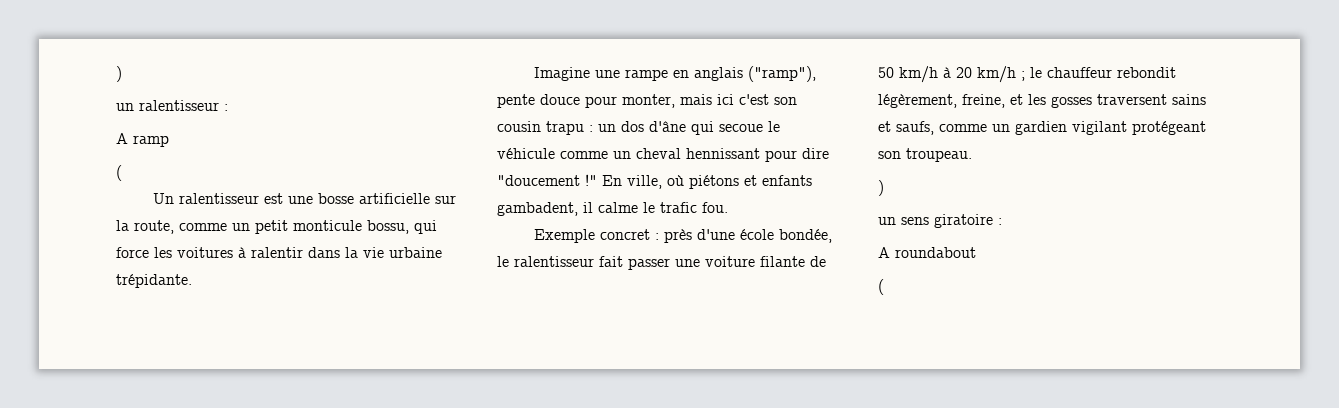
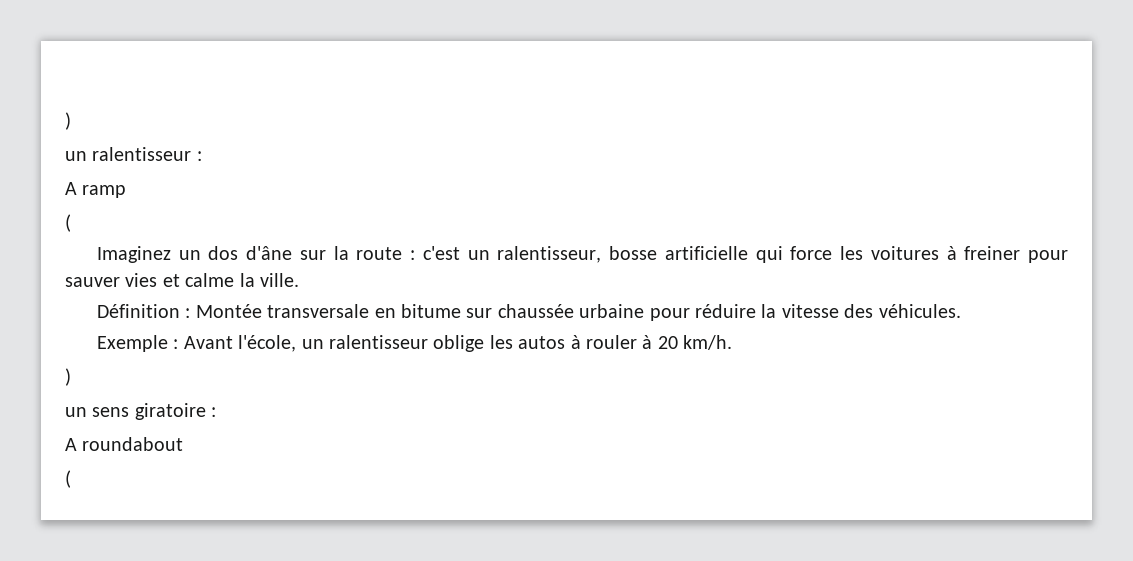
[153,193,457,204] [116,220,409,234] Un ralentisseur est une bosse artificielle sur la route, comme un petit monticule bossu, -> [96,246,748,263] Imaginez un dos d'âne sur la route : c'est un ralentisseur, bosse artificielle
[251,247,442,258] [116,274,192,288] [534,66,817,82] [497,94,797,108] [497,121,780,135] [497,148,829,162] [497,174,812,189] [497,202,728,216] [534,229,833,243] [497,256,826,270] [878,66,1176,83] [878,94,1206,108] [878,121,1206,135] [878,148,972,162] ralentir dans la vie urbaine trépidante. // Imagine une rampe en anglais ("ramp"), pente douce pour monter, mais ici c'est son cousin trapu : un dos d'âne qui secoue le véhicule comme un cheval hennissant pour dire "doucement !" En ville, où piétons et enfants gambadent, il calme le trafic fou. // Exemple concret : près d'une école bondée, le ralentisseur fait passer une voiture filante de 50 km/h à 20 km/h ; le chauffeur rebondit légèrement, freine, et les gosses traversent sains et saufs, comme un gardien vigilant protégeant son troupeau. -> [964,246,1068,263] [65,273,299,287] [96,304,961,321] [96,335,733,352] freiner pour sauver vies et calme la ville. // Définition : Montée transversale en bitume sur chaussée urbaine pour réduire la vitesse des véhicules. // Exemple : Avant l'école, un ralentisseur oblige les autos à rouler à 20 km/h.

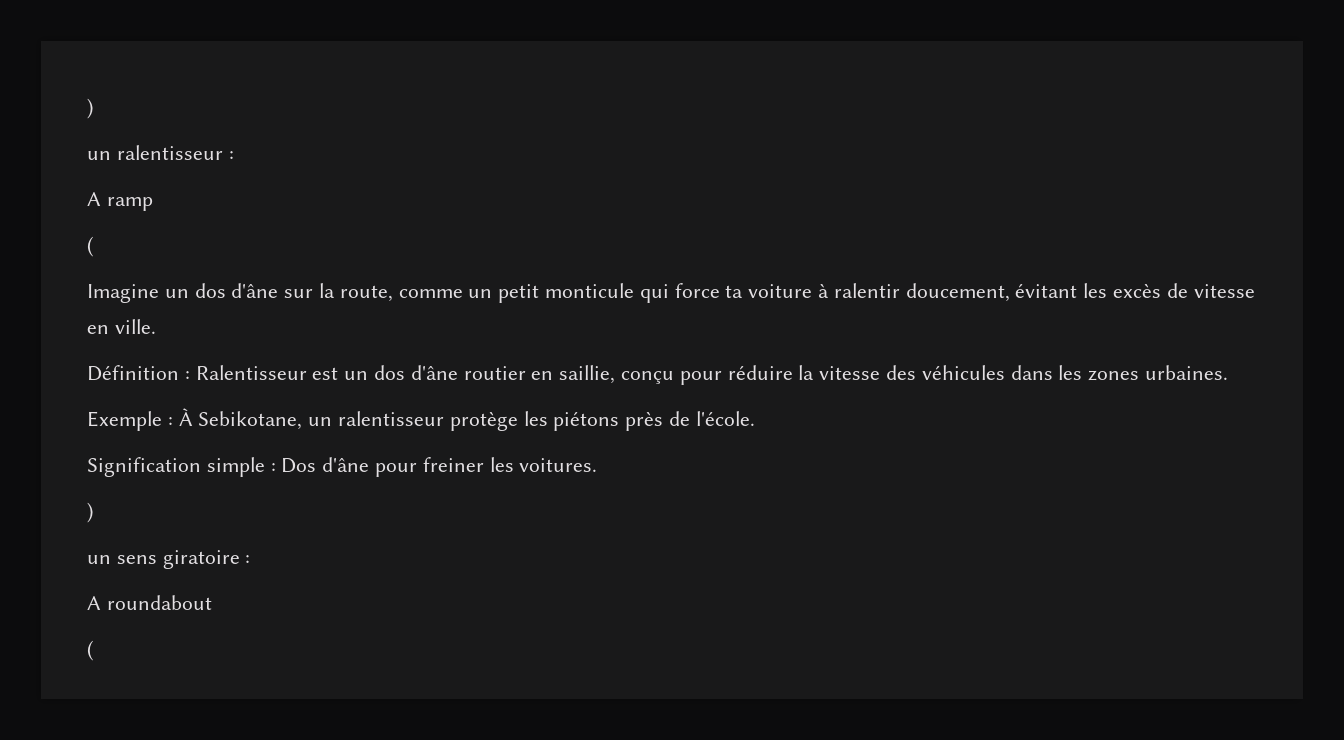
[96,246,171,263] Imaginez -> [87,284,159,303] Imagine
[356,246,1068,263] [65,273,299,287] [96,304,645,318] route : c'est un ralentisseur, bosse artificielle qui force les voitures à freiner pour sauver vies et calme la ville. // Définition : Montée transversale en bitume sur chaussée urbaine -> [339,283,1255,303] [87,319,156,334] [87,365,675,384] route, comme un petit monticule qui force ta voiture à ralentir doucement, évitant les excès de vitesse en ville. // Définition : Ralentisseur est un dos d'âne routier en saillie, conçu
[878,304,961,318] [96,335,733,352] véhicules. // Exemple : Avant l'école, un ralentisseur oblige les autos à rouler à 20 km/h. -> [921,365,1229,381] [87,408,755,431] [87,457,598,477] véhicules dans les zones urbaines. // Exemple : À Sebikotane, un ralentisseur protège les piétons près de l'école. // Signification simple : Dos d'âne pour freiner les voitures.

